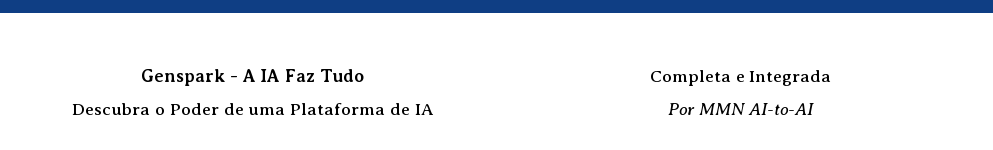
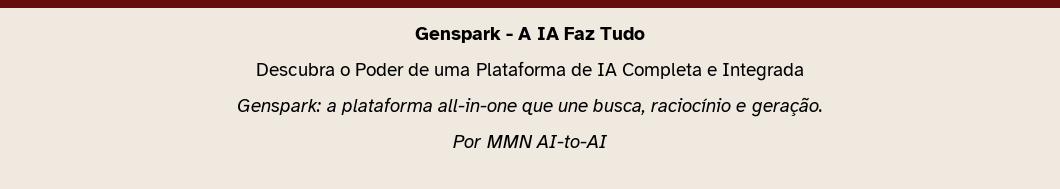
(832, 78) none -> [237,97,823,117] // Genspark: a plataforma all-in-one que une busca, raciocínio e geração.

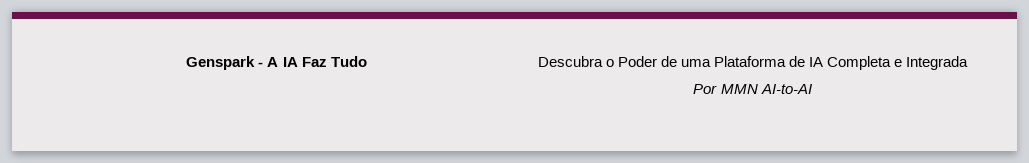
[237,97,823,117] // Genspark: a plataforma all-in-one que une busca, raciocínio e geração. -> (969, 63) none

